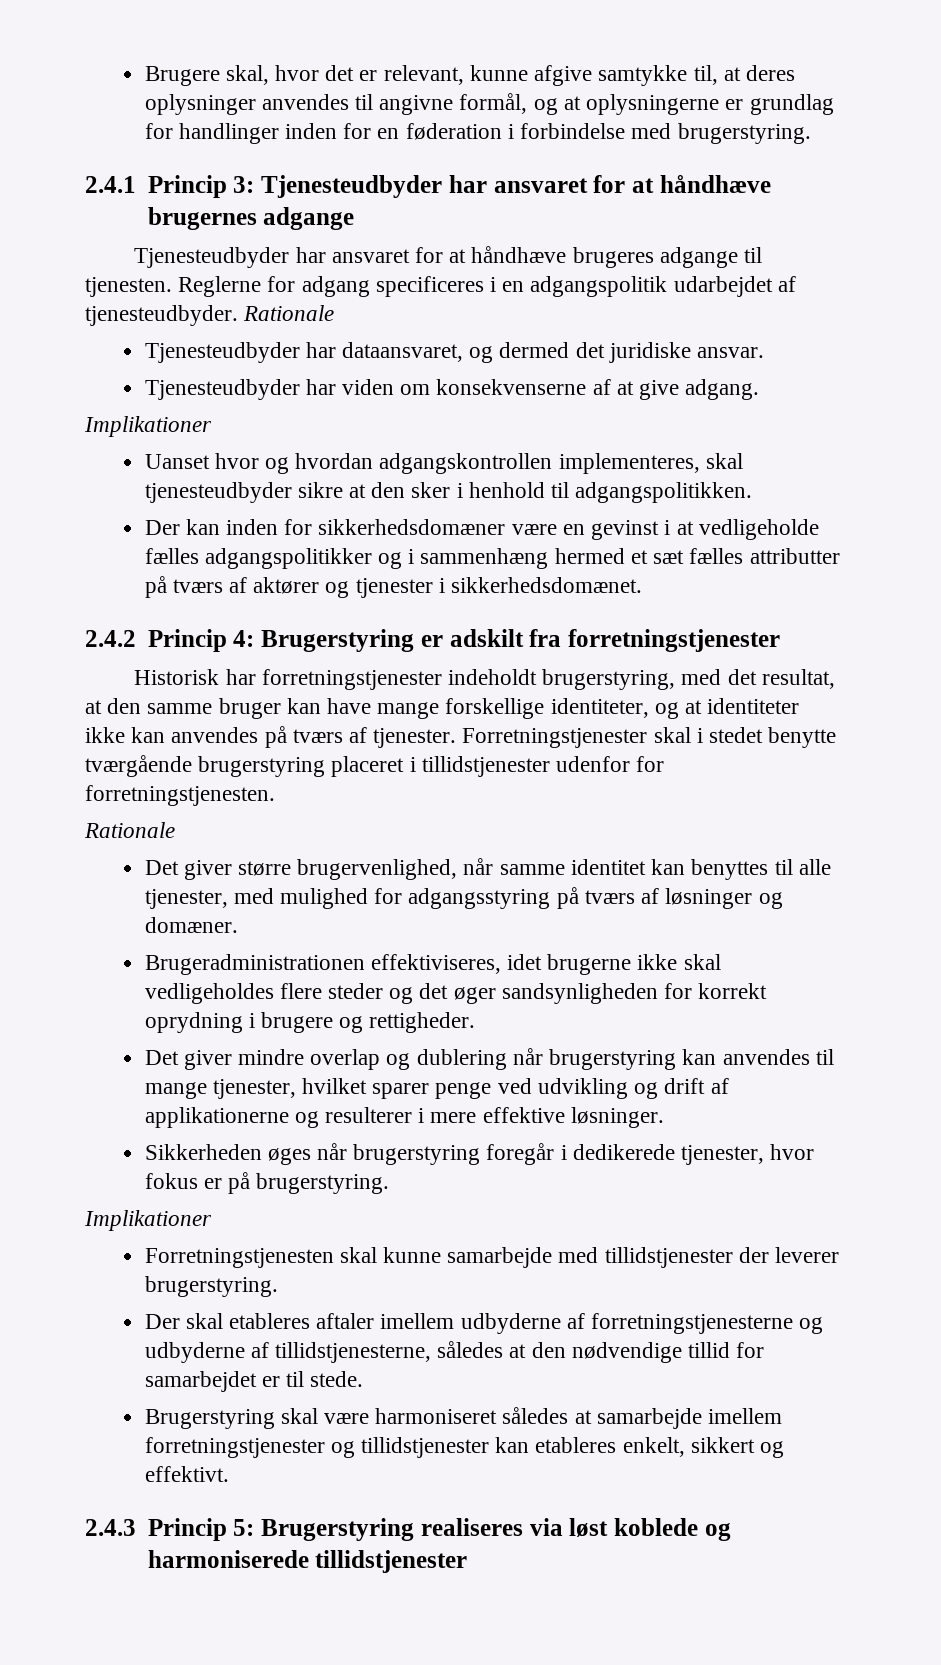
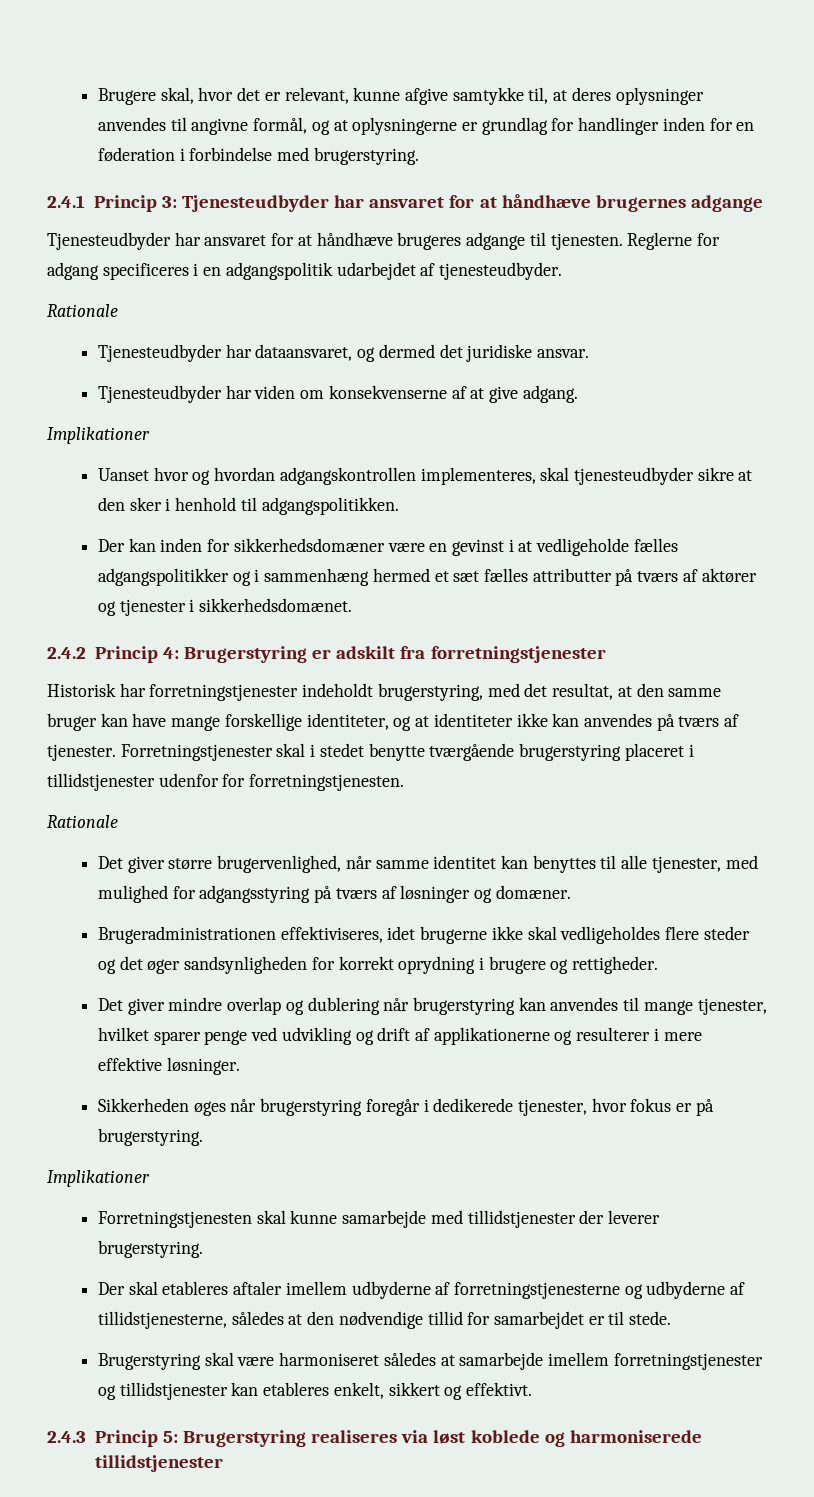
(238, 315) none -> (563, 271) //

